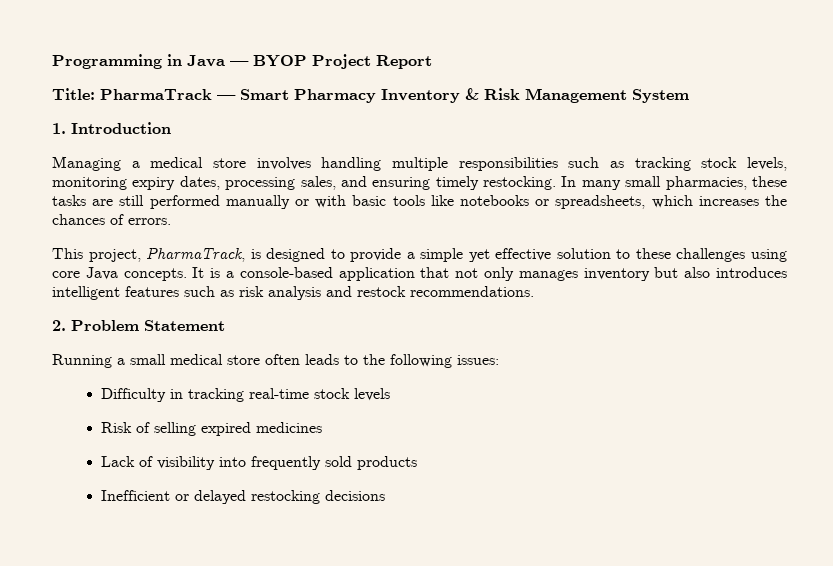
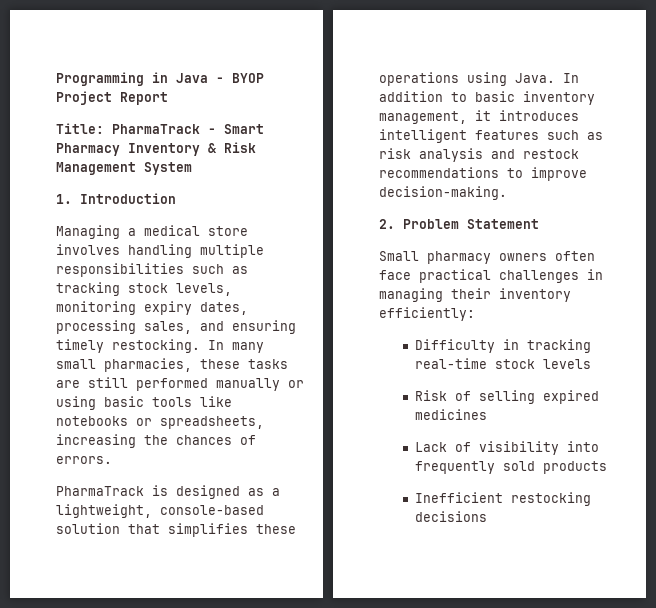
[230,61,249,66] — -> [216,77,224,83] -
[217,95,236,100] — -> [208,128,216,134] -
[315,195,347,208] with -> [56,396,96,410] using
[651,195,759,208] which increases -> [56,434,136,448] increasing
[52,247,787,262] [52,267,711,281] This project, PharmaTrack, is designed to provide a simple yet effective solution to these challenges using core Java concepts. It is a console-based application that not only manages inventory but also -> [56,485,280,499] [56,504,264,518] [56,523,296,537] [379,72,579,86] [379,91,595,105] [379,110,491,124] PharmaTrack is designed as a lightweight, console-based solution that simplifies these operations using Java. In addition to basic inventory management, it
[410,286,534,297] recommendations. -> [379,167,587,181] [379,186,507,200] recommendations to improve decision-making.
[52,354,499,368] Running a small medical store often leads to the following issues: -> [379,251,595,264] [379,269,603,283] [379,288,571,302] [379,307,475,321] Small pharmacy owners often face practical challenges in managing their inventory efficiently:
[175,490,247,504] or delayed -> (503, 497) none

